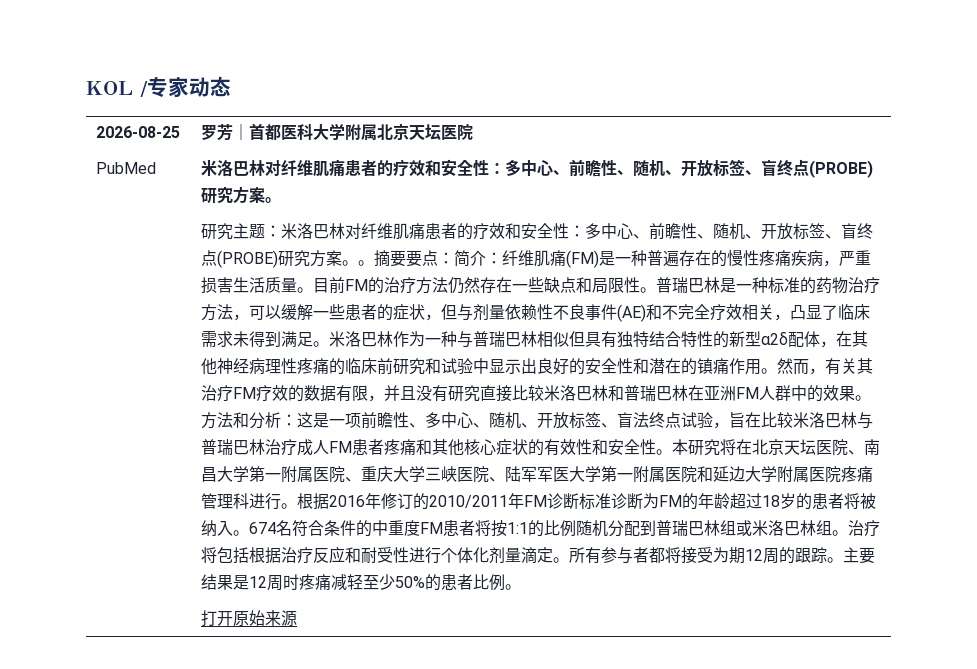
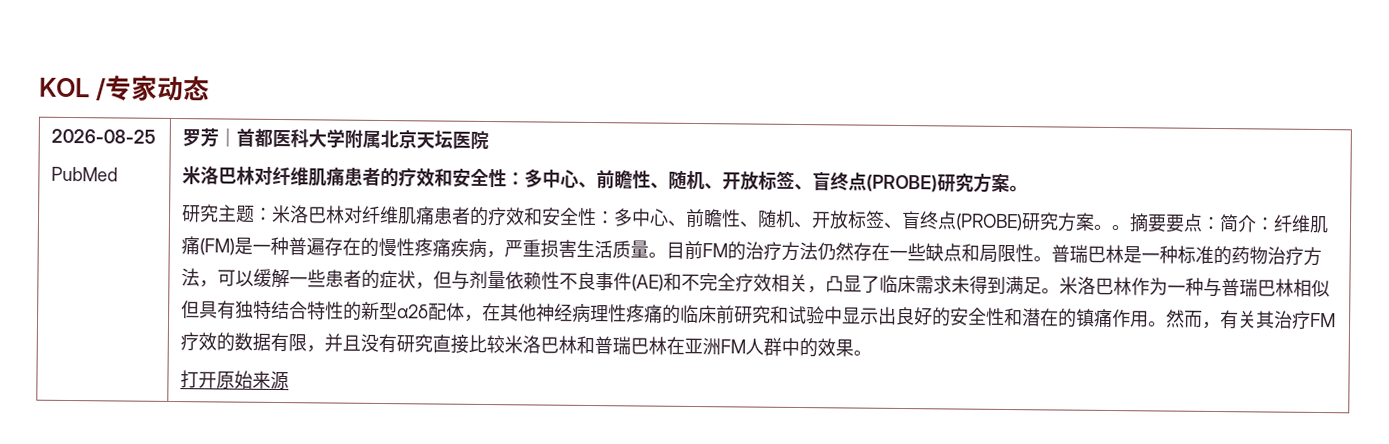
[201,412,874,429] [201,439,881,456] [201,466,874,483] [201,493,877,510] [201,520,881,537] [201,546,876,564] [201,574,522,591] 方法和分析：这是一项前瞻性、多中心、随机、开放标签、盲法终点试验，旨在比较米洛巴林与普瑞巴林治疗成人FM患者疼痛和其他核心症状的有效性和安全性。本研究将在北京天坛医院、南昌大学第一附属医院、重庆大学三峡医院、陆军军医大学第一附属医院和延边大学附属医院疼痛管理科进行。根据2016年修订的2010/2011年FM诊断标准诊断为FM的年龄超过18岁的患者将被纳入。674名符合条件的中重度FM患者将按1:1的比例随机分配到普瑞巴林组或米洛巴林组。治疗将包括根据治疗反应和耐受性进行个体化剂量滴定。所有参与者都将接受为期12周的跟踪。主要结果是12周时疼痛减轻至少50%的患者比例。 -> (873, 353) none

